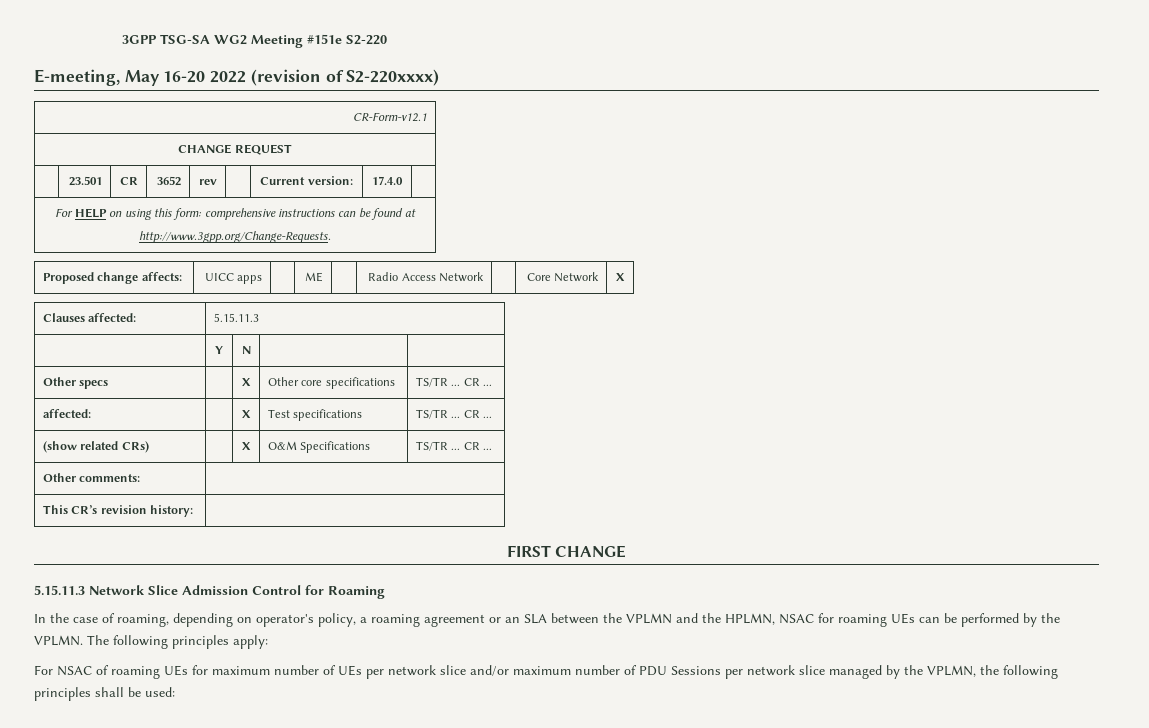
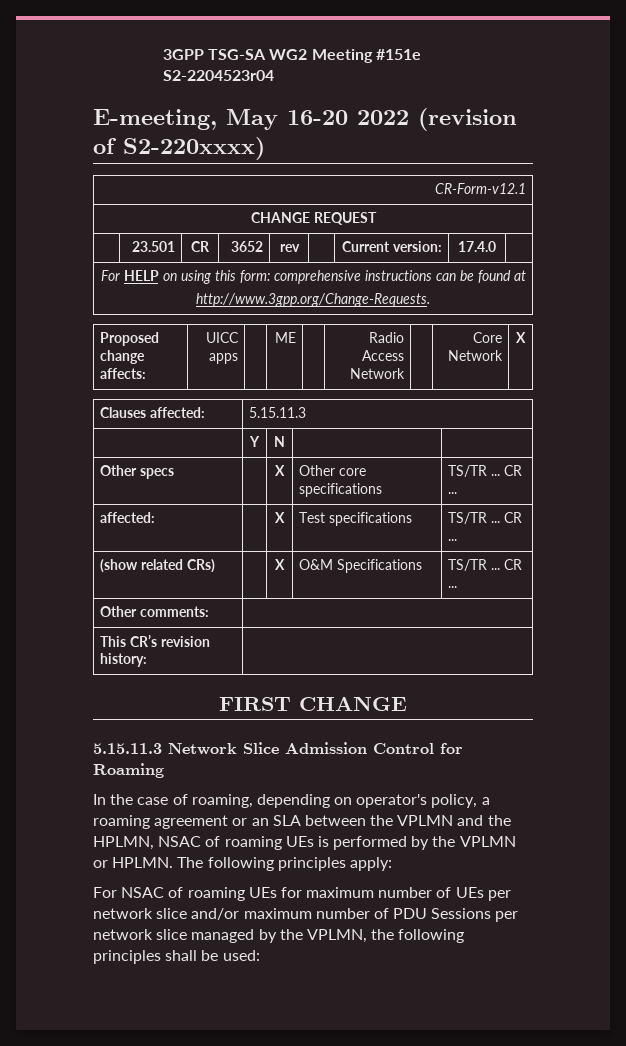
[345,35,387,45] S2-220 -> [163,70,275,81] S2-2204523r04
[818,613,957,627] for roaming UEs can be -> [205,836,329,850] of roaming UEs is
[34,635,83,646] VPLMN. -> [459,836,516,847] [93,857,174,868] VPLMN or HPLMN.

